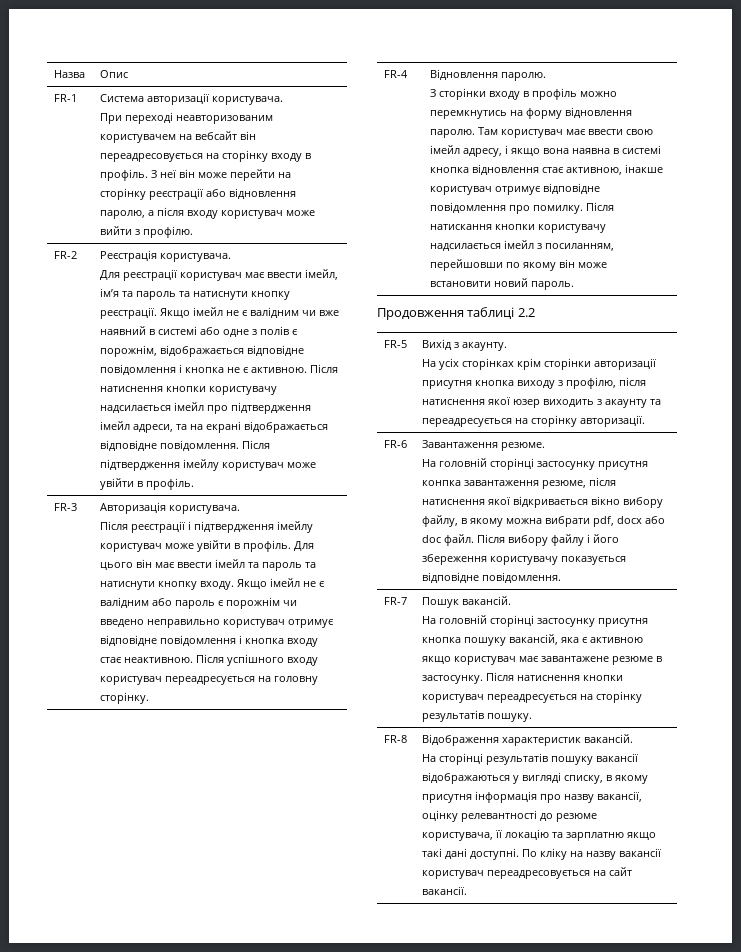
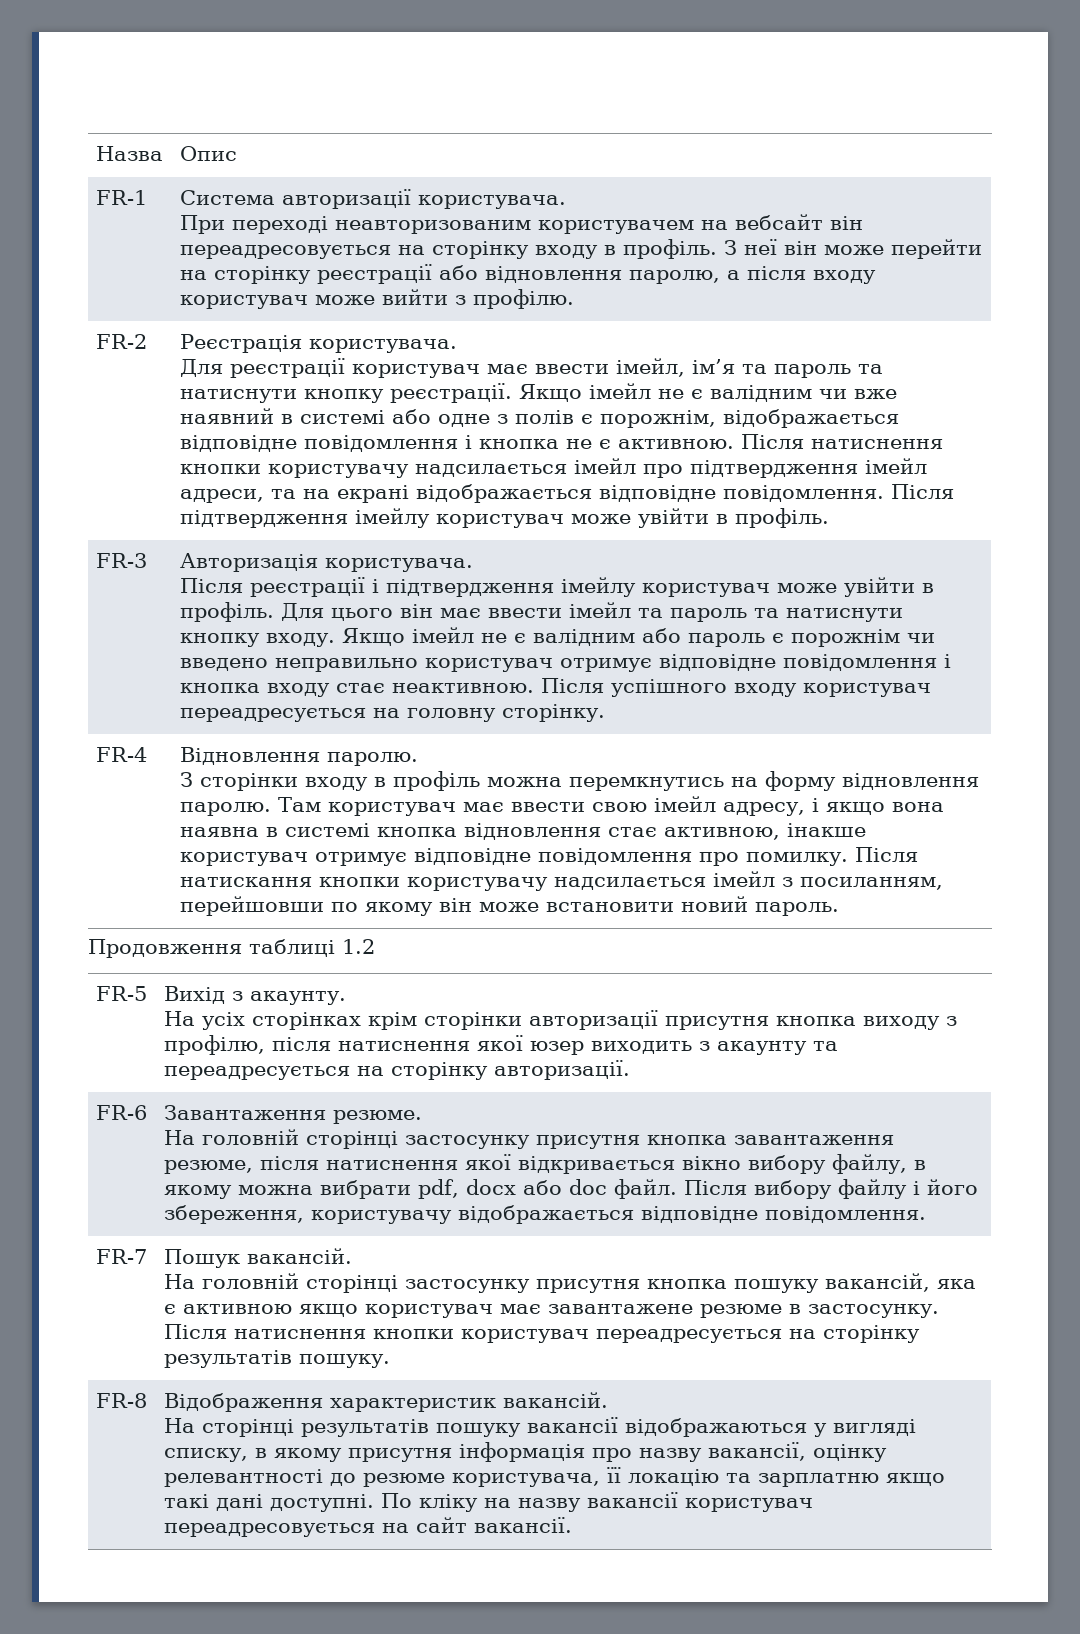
[580,91,618,97] можно -> [487,777,563,787] можна
[517,308,535,317] 2.2 -> [342,939,375,954] 1.2
[422,480,462,486] конпка -> [647,1135,728,1145] кнопка
[422,554,627,565] збереження користувачу показується -> [164,1205,635,1224] збереження, користувачу відображається

